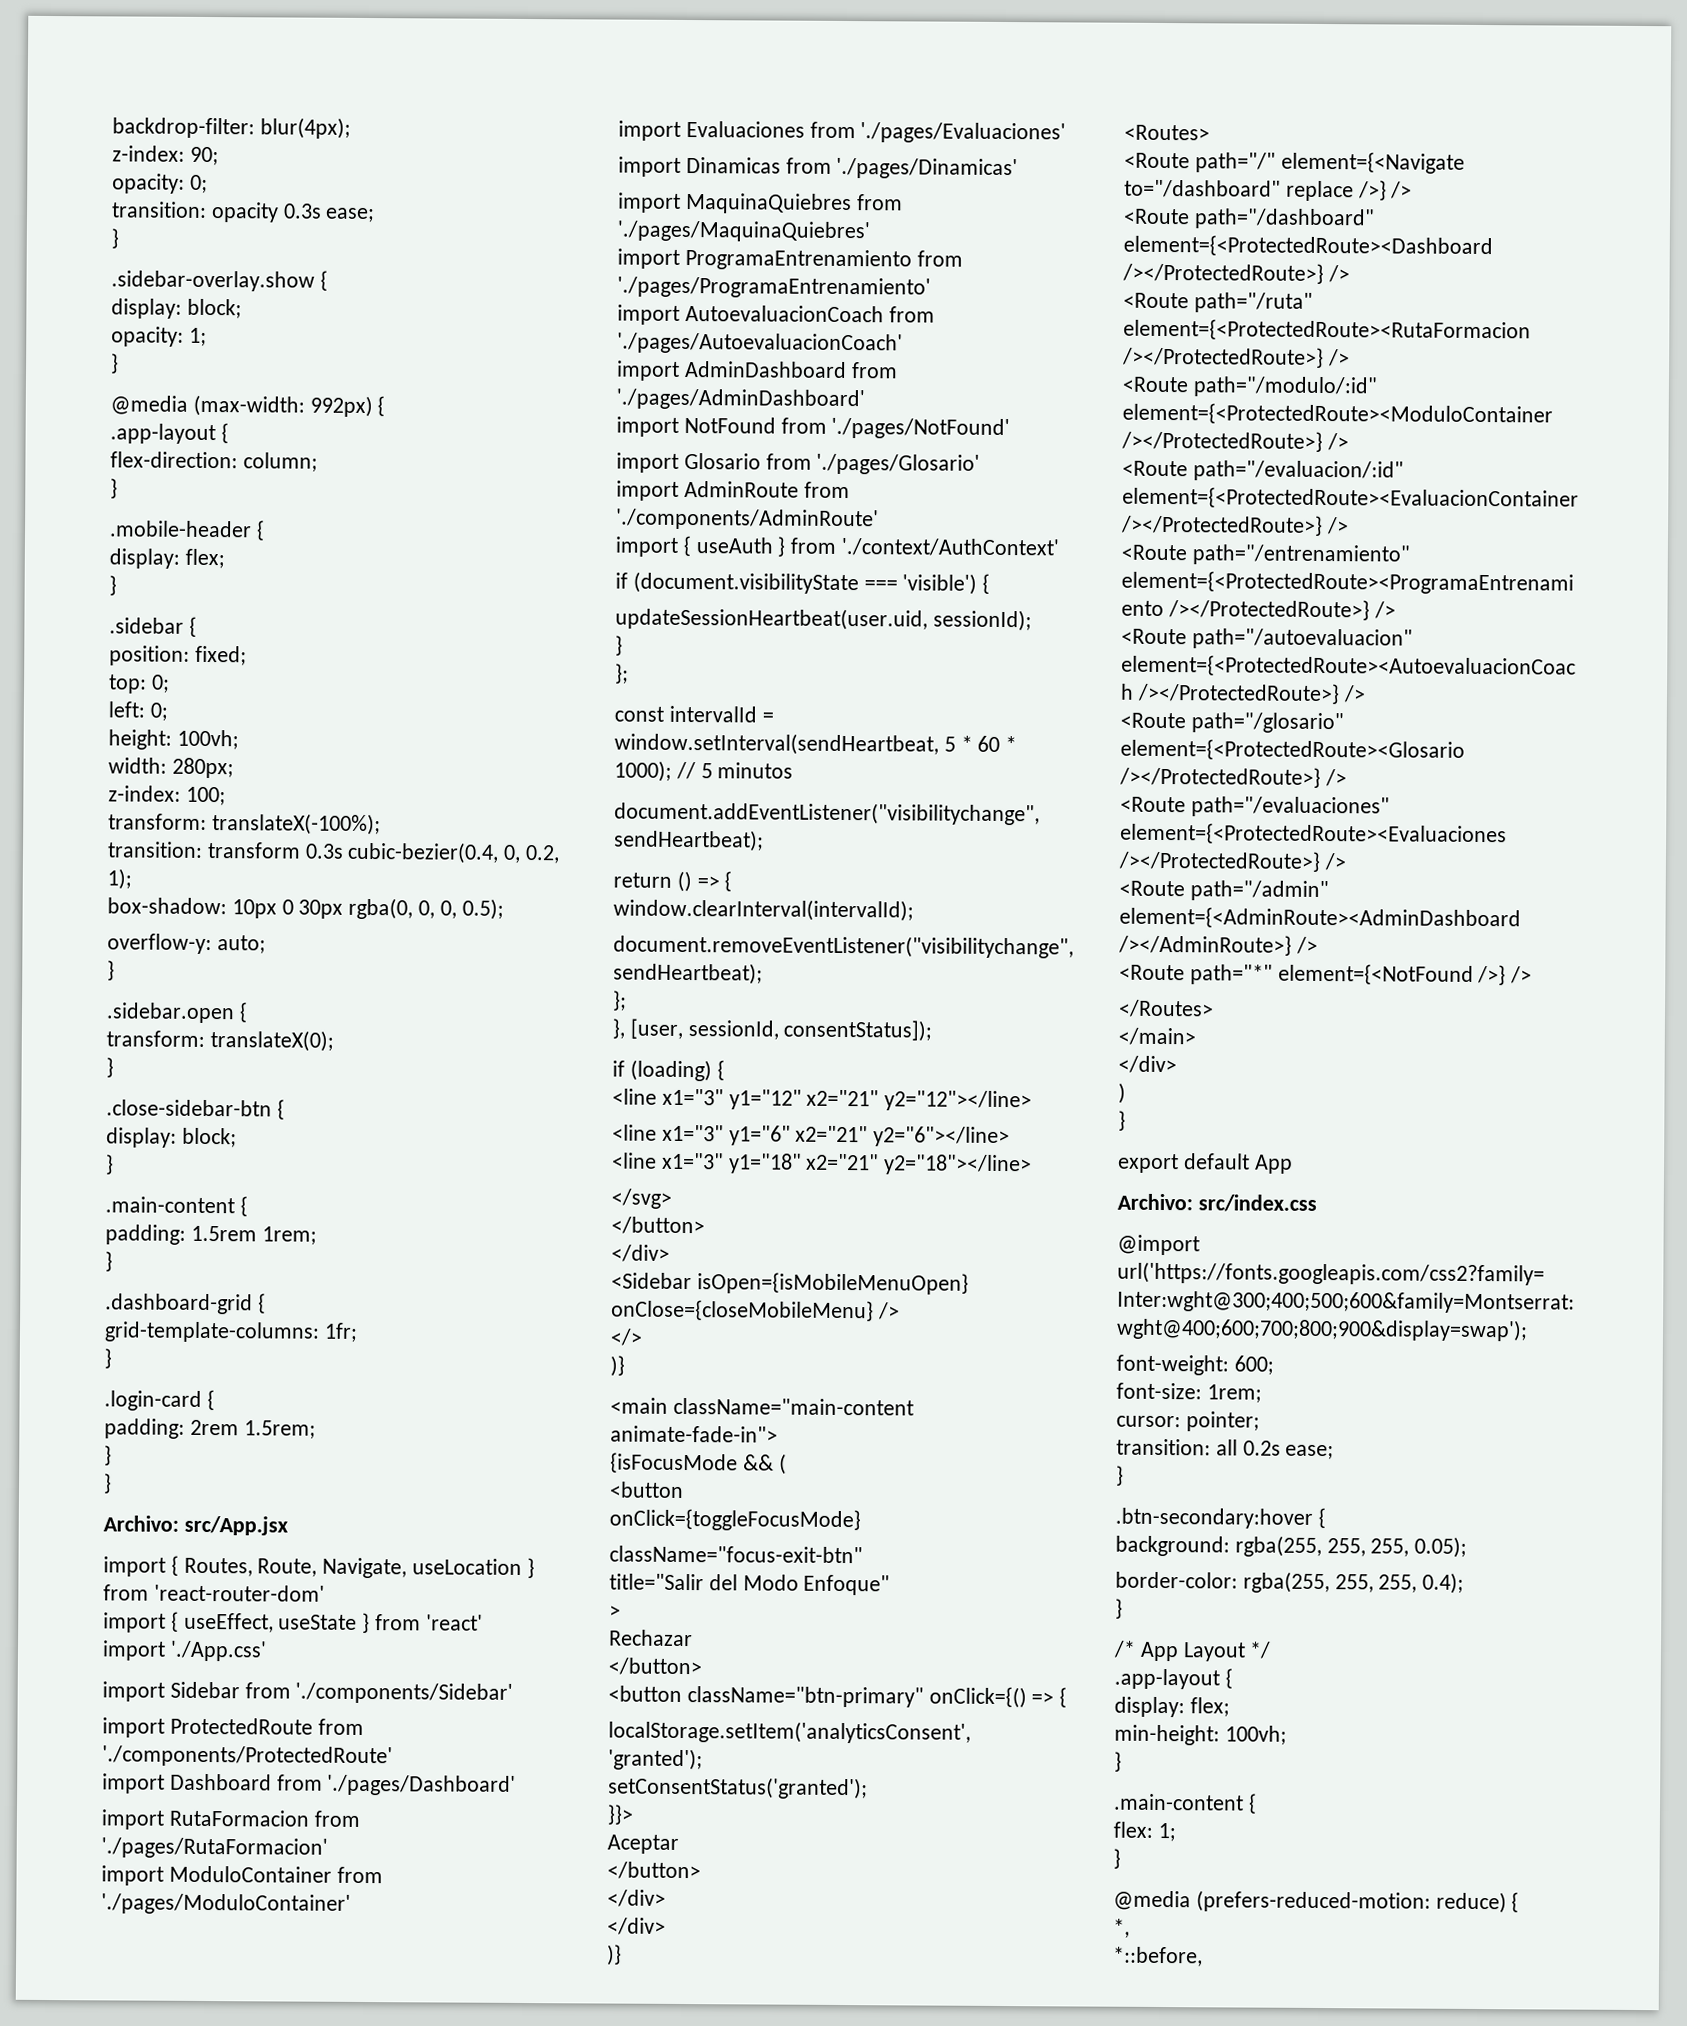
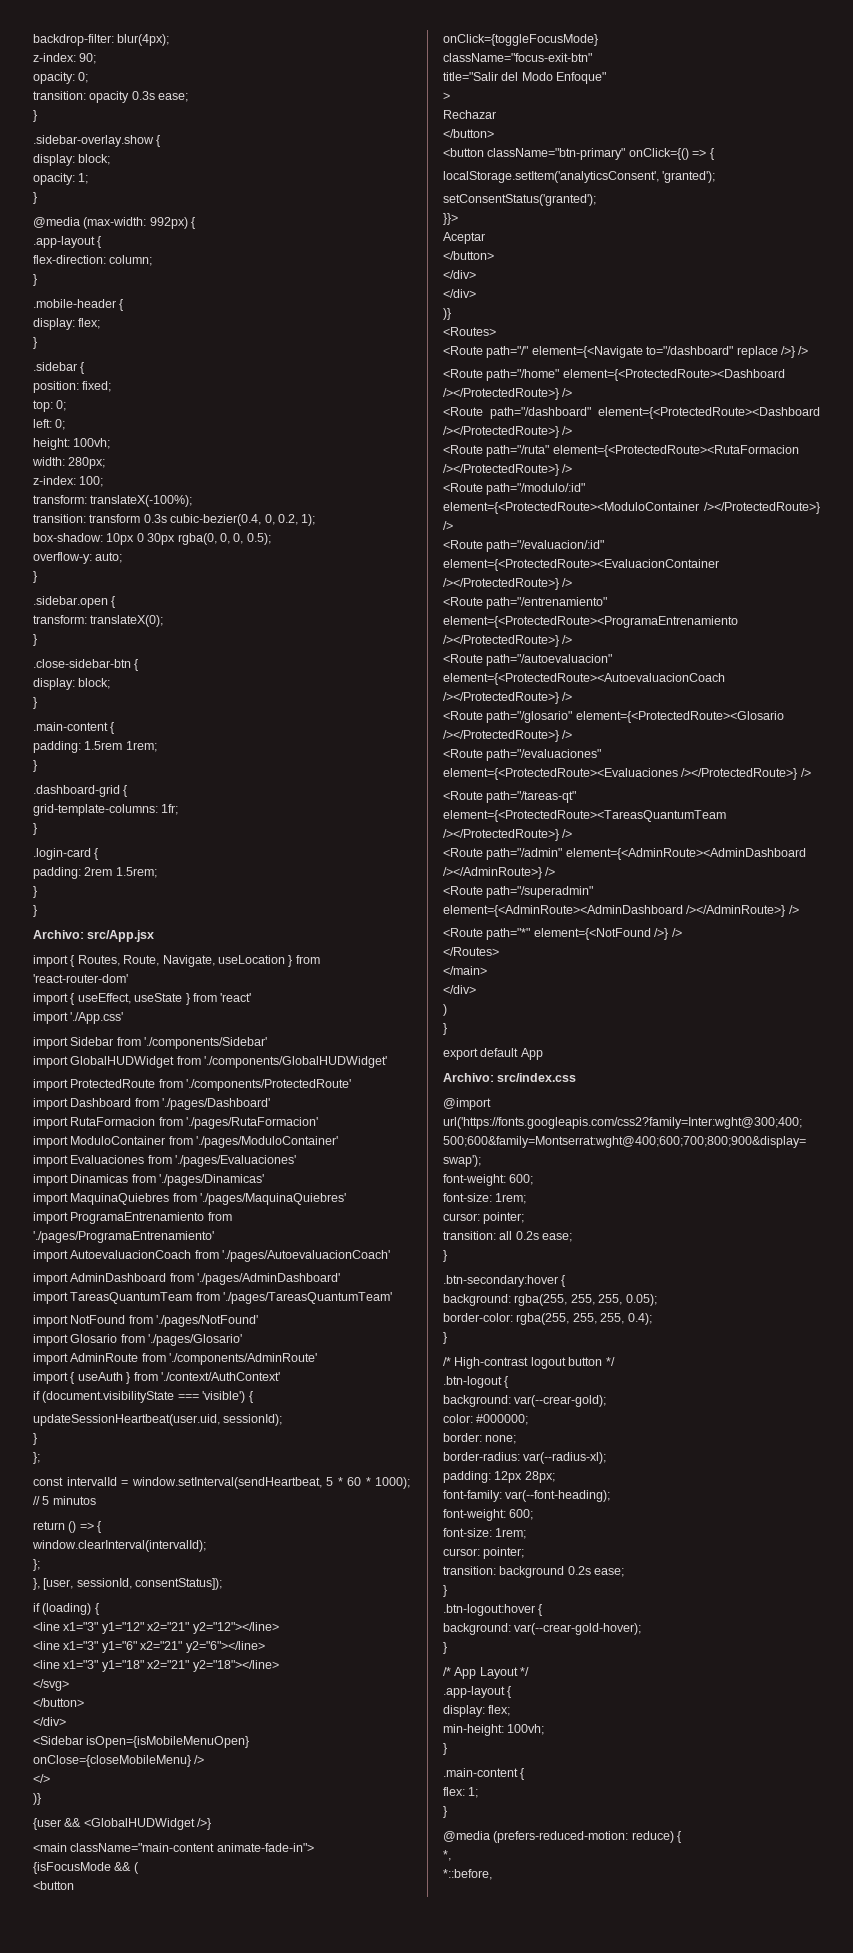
(514, 1693) none -> [33,1056,388,1068] // import GlobalHUDWidget from './components/GlobalHUDWidget'
(865, 399) none -> [33,1292,393,1304] // import TareasQuantumTeam from './pages/TareasQuantumTeam'
[614,801,1040,826] [614,829,764,852] // document.addEventListener("visibilitychange", sendHeartbeat); -> (96, 1500) none
[613,934,1074,959] [613,962,763,985] // document.removeEventListener("visibilitychange", sendHeartbeat); -> (206, 1546) none
(625, 1366) none -> [33,1818,212,1830] // {user && <GlobalHUDWidget />}
(1413, 190) none -> [443,369,785,381] [443,388,573,400] // <Route path="/home" element={<ProtectedRoute><Dashboard /></ProtectedRoute>} />
(1347, 862) none -> [443,791,577,803] [443,810,726,822] [443,829,573,841] // <Route path="/tareas-qt" element={<ProtectedRoute><TareasQuantumTeam /></ProtectedRoute>} />
(1318, 945) none -> [443,886,594,898] [443,905,799,917] // <Route path="/superadmin" element={<AdminRoute><AdminDashboard /></AdminRoute>} />
(1123, 1608) none -> [443,1357,615,1369] [443,1376,509,1388] [443,1395,607,1407] [443,1414,529,1425] [443,1433,517,1444] [443,1452,607,1464] [443,1471,555,1483] [443,1490,611,1502] [443,1509,534,1521] [443,1528,527,1539] [443,1547,525,1559] [443,1566,625,1578] [443,1585,447,1597] [443,1604,543,1616] [443,1623,642,1635] [443,1642,447,1654] // /* High-contrast logout button */ // .btn-logout { // background: var(--crear-gold); // color: #000000; // border: none; // border-radius: var(--radius-xl); // padding: 12px 28px; // font-family: var(--font-heading); // font-weight: 600; // font-size: 1rem; // cursor: pointer; // transition: background 0.2s ease; // } // .btn-logout:hover { // background: var(--crear-gold-hover); // }

